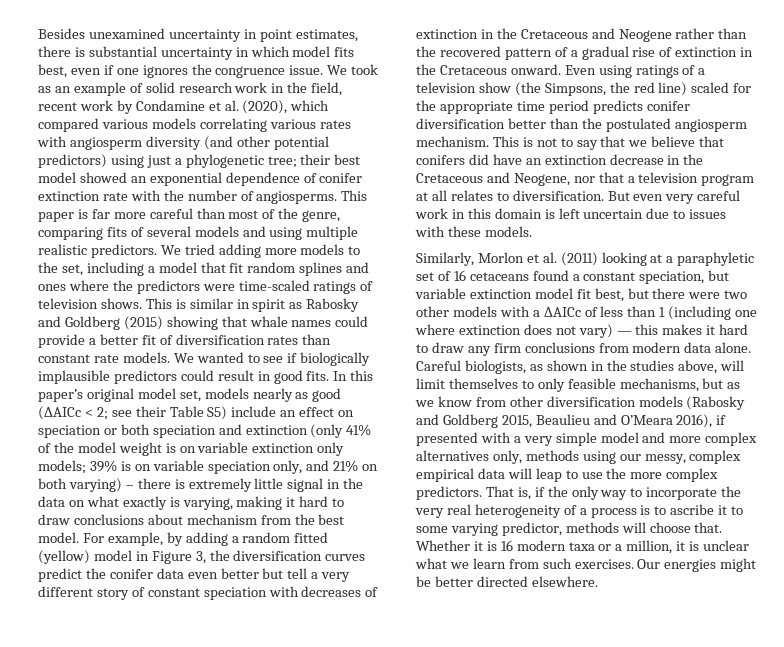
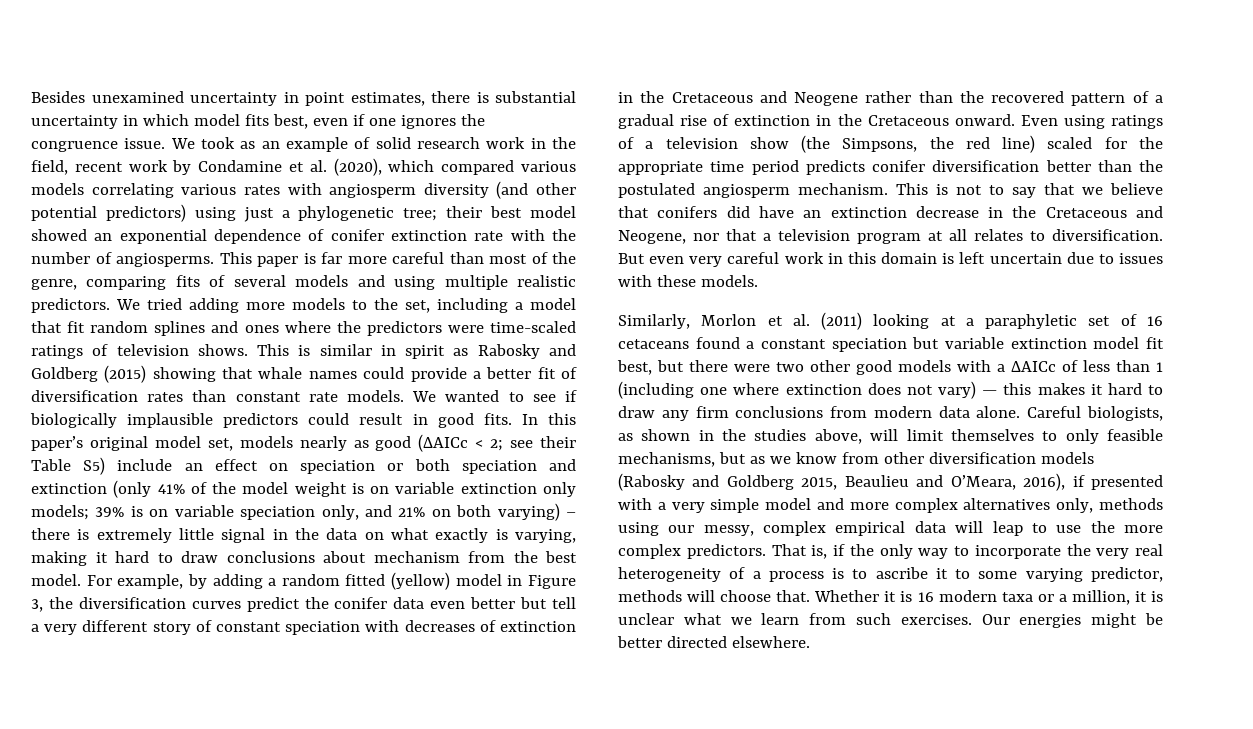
[639,271,705,284] speciation, -> [831,338,907,352] speciation
(449, 311) none -> [856,360,892,375] good
[620,415,673,425] O’Meara -> [950,475,1016,490] O’Meara,

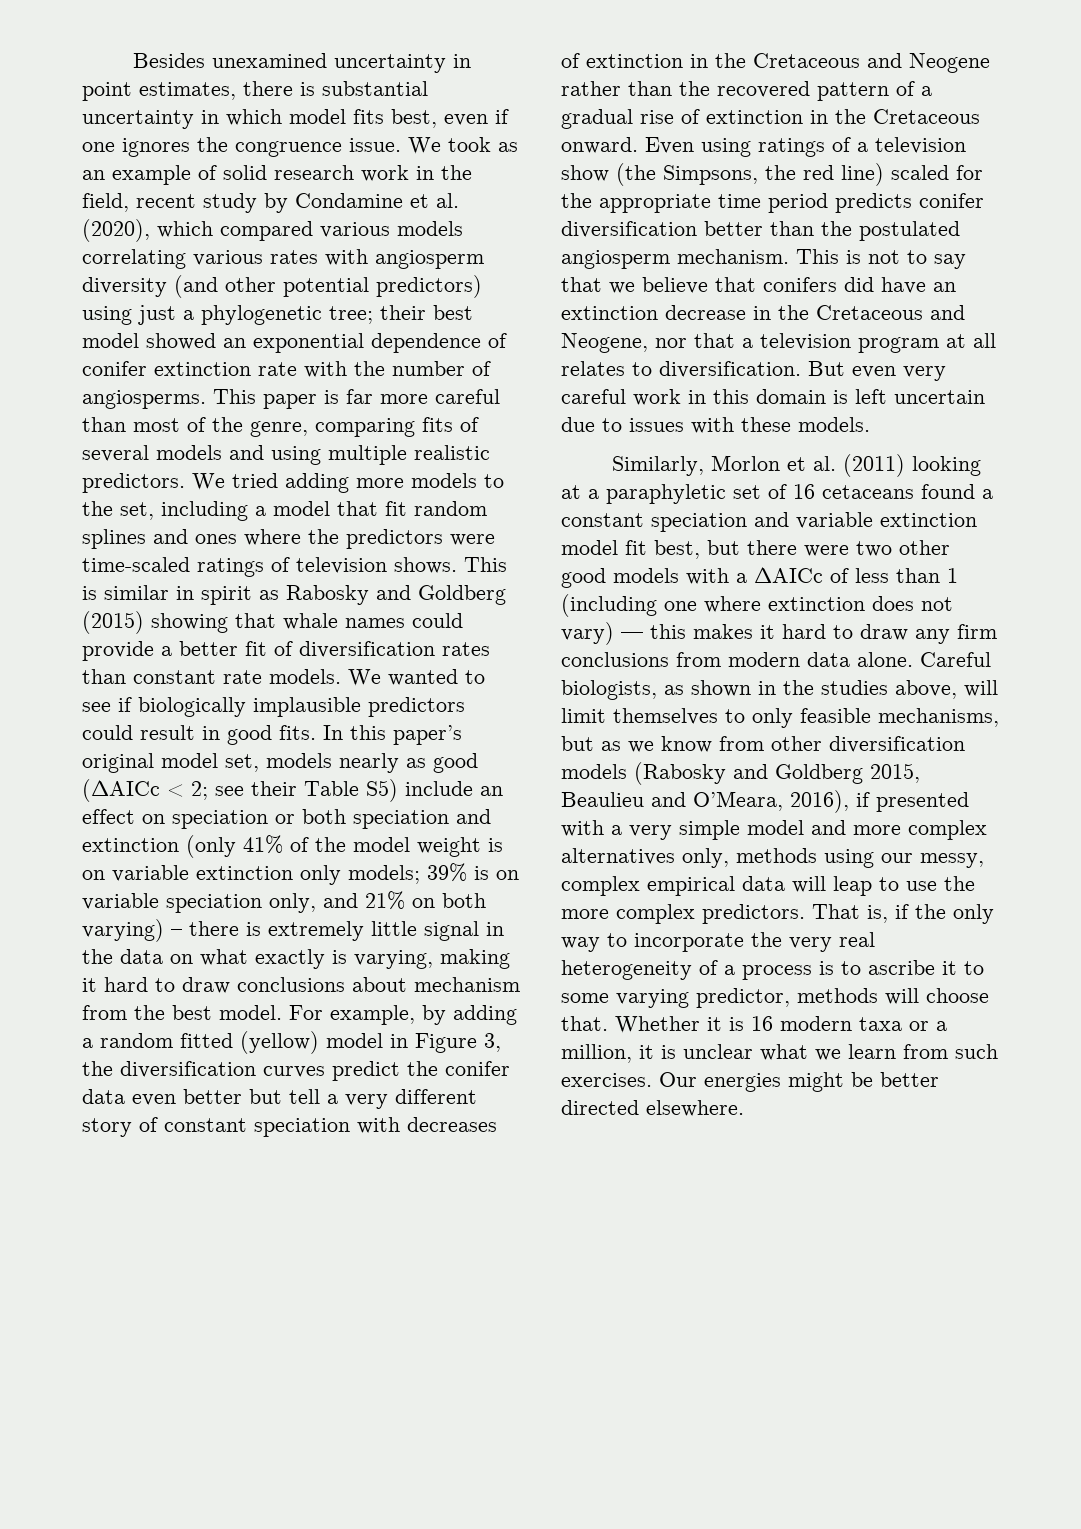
[128,160,168,172] work -> [203,193,257,213] study
[912,337,940,349] but -> [754,512,789,527] and

